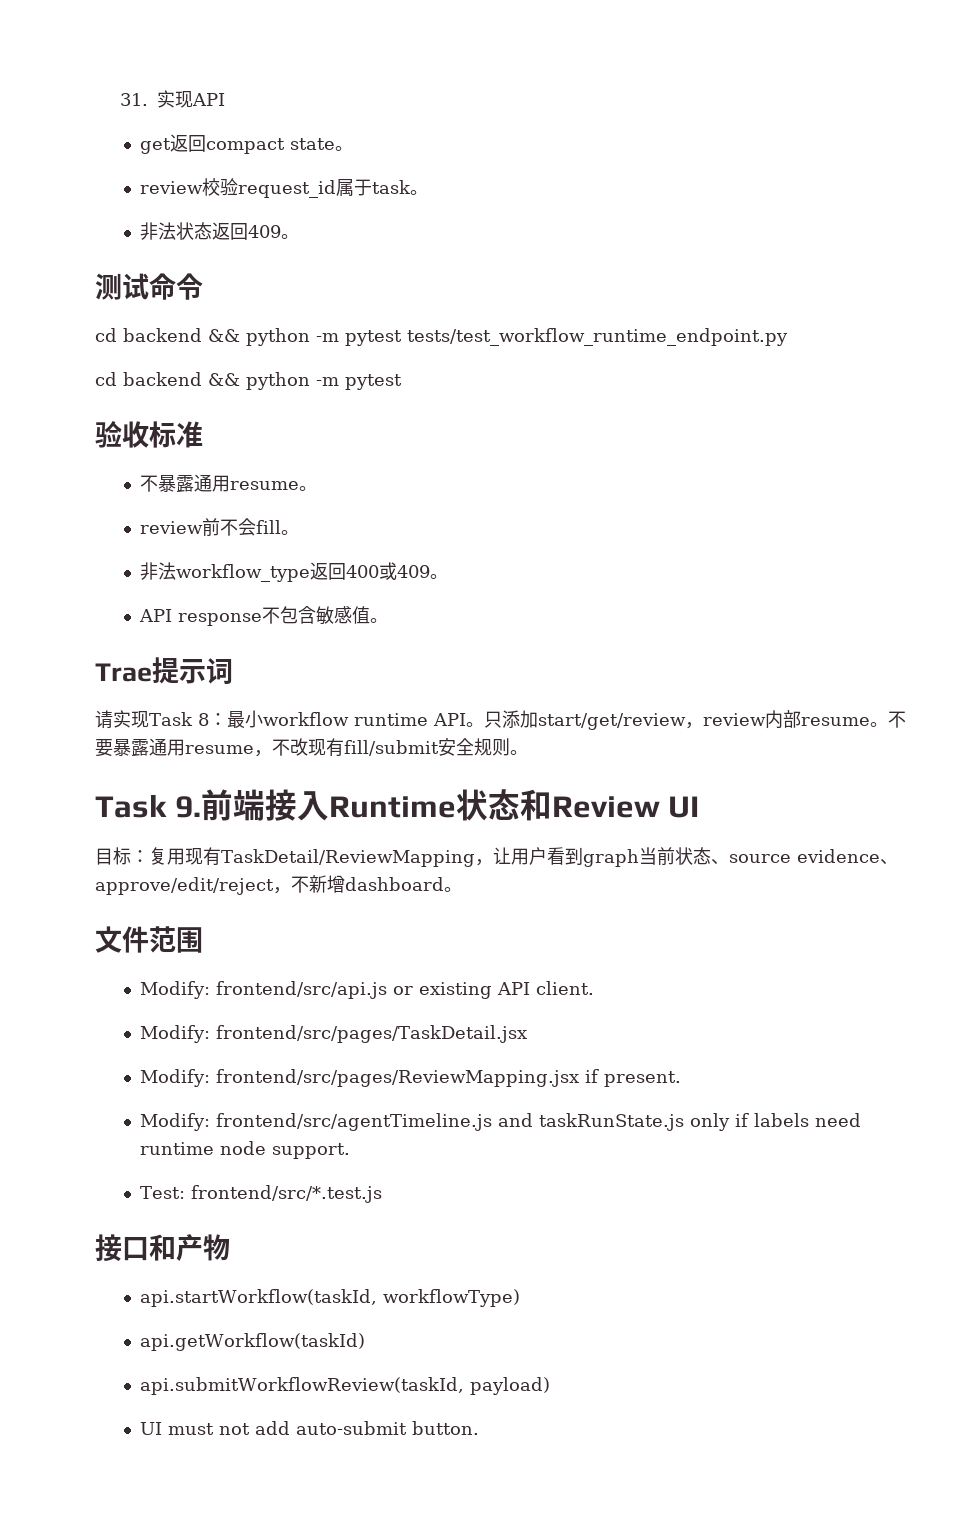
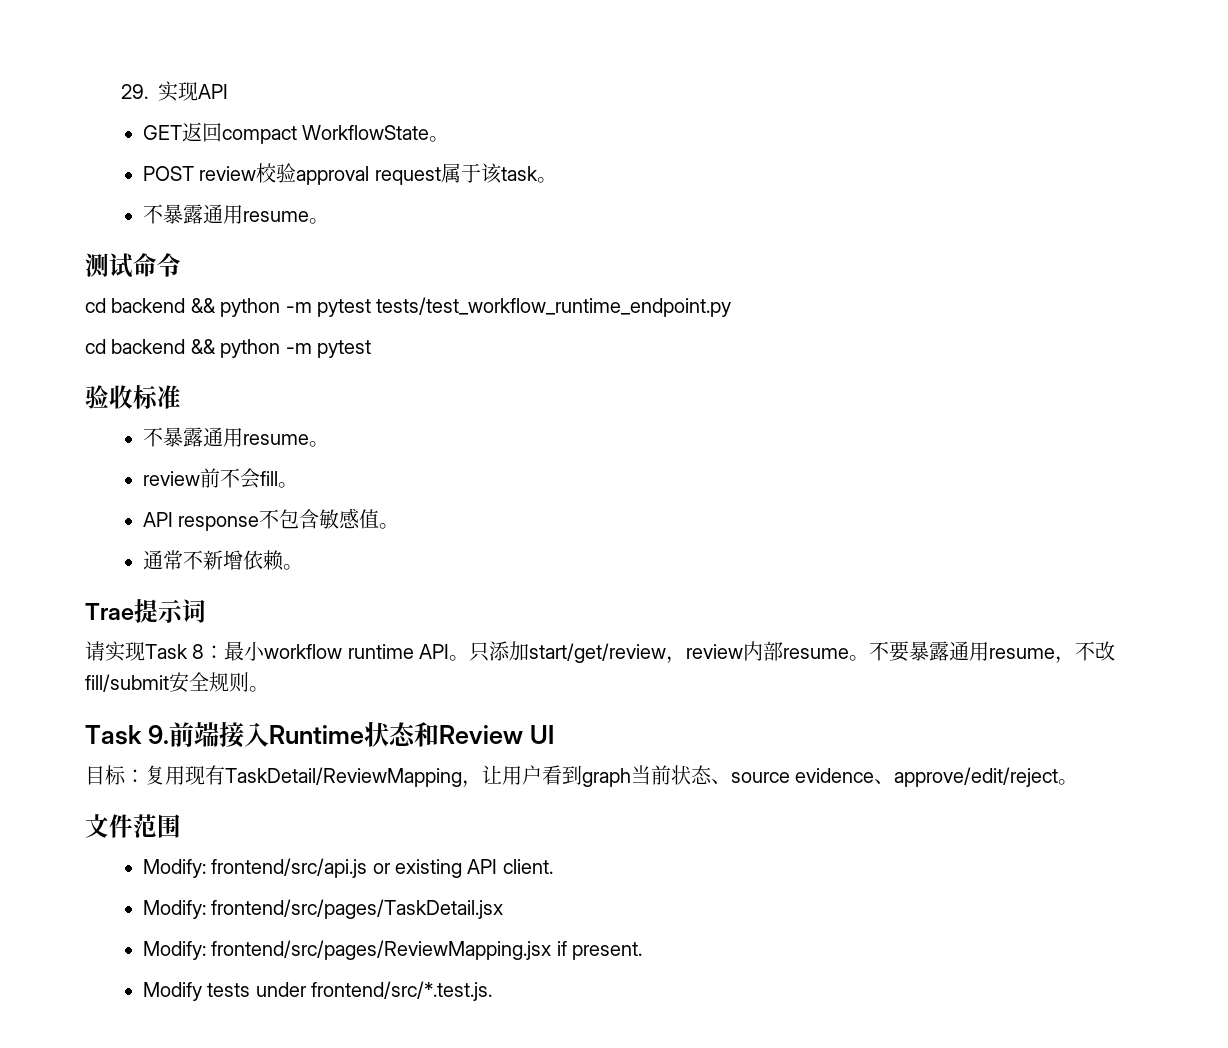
[120,93,149,106] 31. -> [120,84,148,99] 29.
[139,138,171,154] get -> [142,125,182,140] GET
[289,138,353,151] state。 // -> [302,125,450,142] [142,166,194,181] WorkflowState。 // POST
[237,179,428,198] [139,222,281,240] request_id属于task。 // 非法状态返回409 -> [296,163,557,185] [142,204,309,224] approval request属于该task。 // 不暴露通用resume
[139,562,448,582] // 非法workflow_type返回400或409。 -> (298, 485) none
(388, 620) none -> [142,550,303,571] // 通常不新增依赖。
[308,738,344,757] 现有 -> (1116, 651) none
[273,875,444,894] ，不新增dashboard -> (1059, 777) none
[139,1113,861,1131] [139,1141,350,1159] [139,1185,382,1203] [95,1234,230,1262] [139,1289,520,1307] [139,1333,365,1351] [139,1377,550,1395] [139,1421,479,1435] Modify: frontend/src/agentTimeline.js and taskRunState.js only if labels need runtime node support. // Test: frontend/src/*.test.js // 接口和产物 // api.startWorkflow(taskId, workflowType) // api.getWorkflow(taskId) // api.submitWorkflowReview(taskId, payload) // UI must not add auto-submit button. -> [142,981,492,1001] Modify tests under frontend/src/*.test.js.

